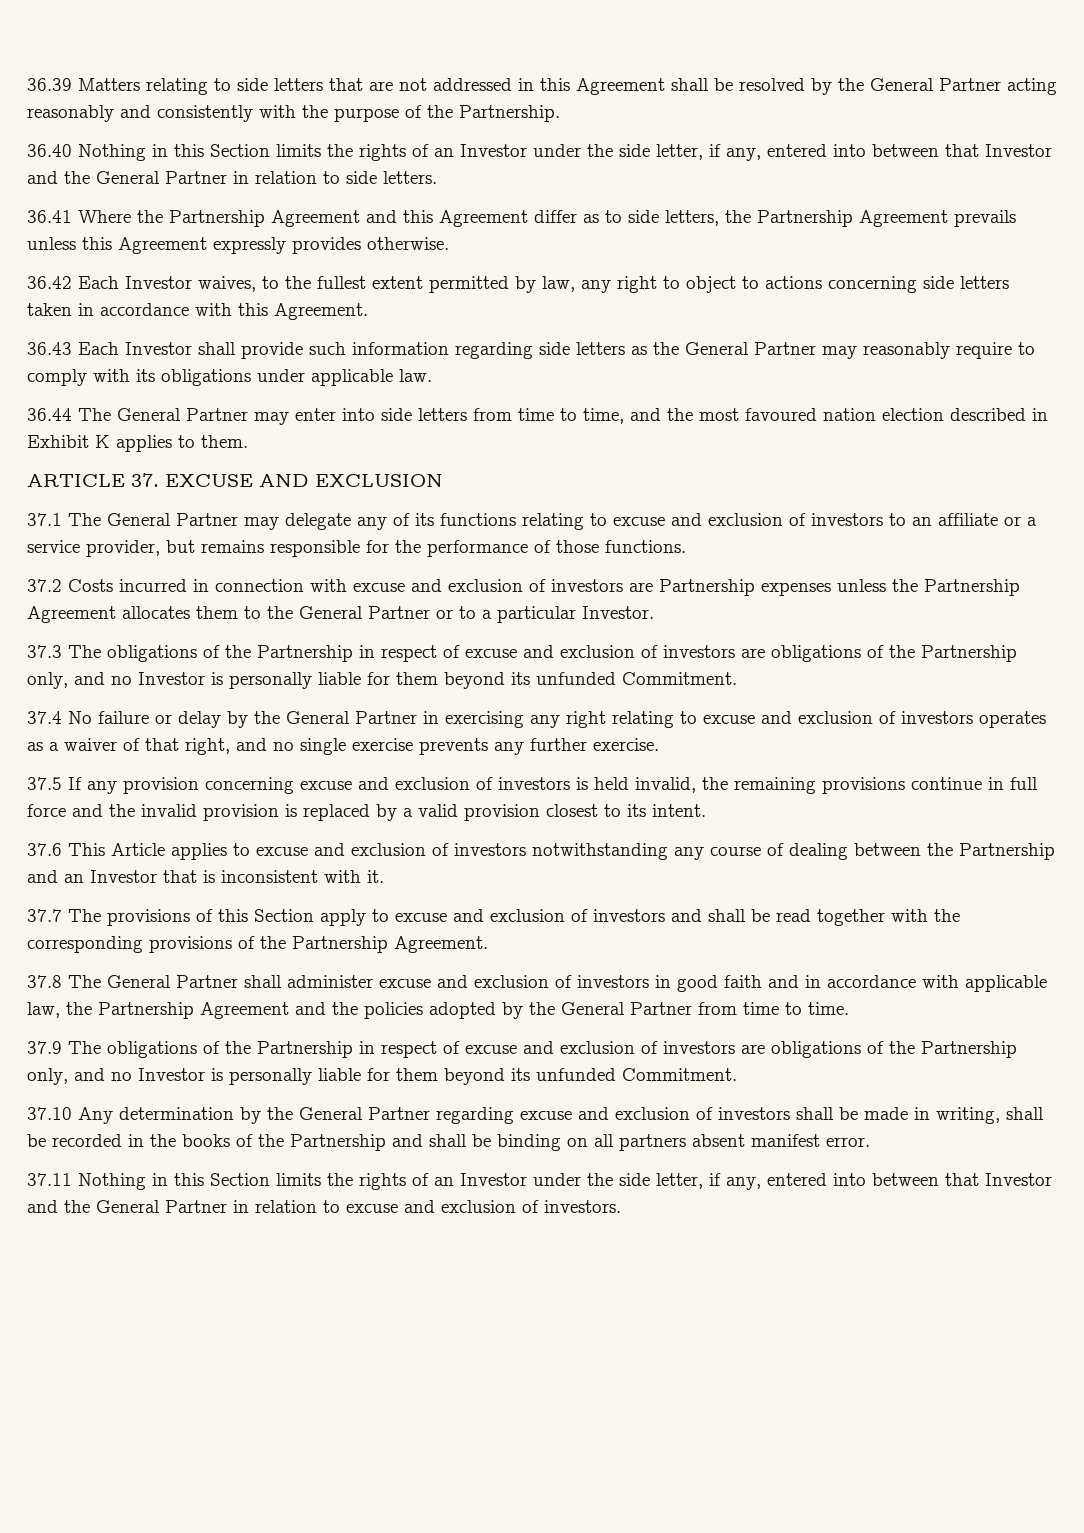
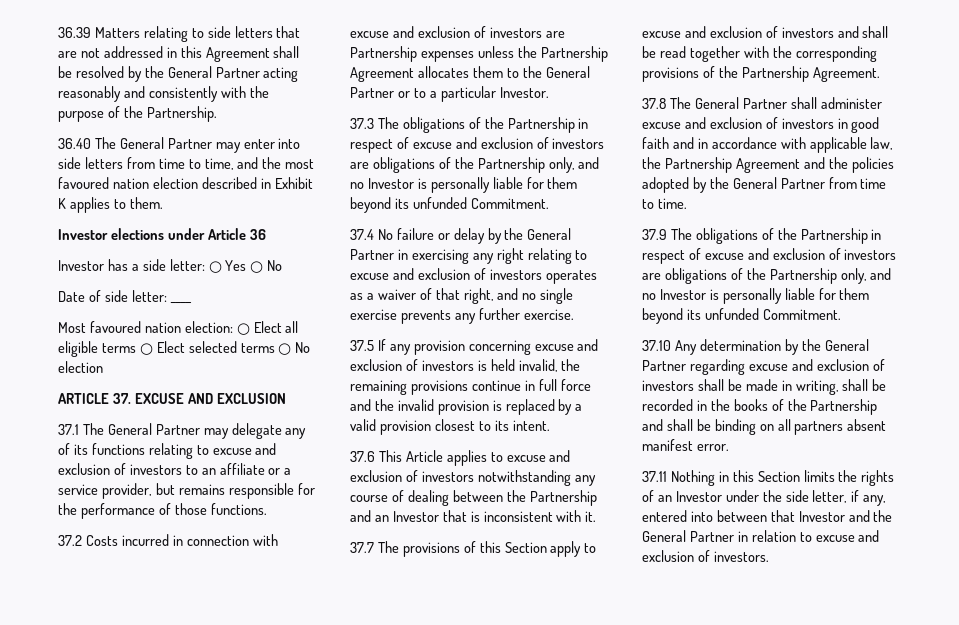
[78,144,1052,161] [27,171,437,184] [27,210,1016,227] [27,237,449,254] [27,276,1009,293] [27,303,368,320] [27,342,1035,359] [27,369,432,386] [27,408,72,421] Nothing in this Section limits the rights of an Investor under the side letter, if any, entered into between that Investor and the General Partner in relation to side letters. // 36.41 Where the Partnership Agreement and this Agreement differ as to side letters, the Partnership Agreement prevails unless this Agreement expressly provides otherwise. // 36.42 Each Investor waives, to the fullest extent permitted by law, any right to object to actions concerning side letters taken in accordance with this Agreement. // 36.43 Each Investor shall provide such information regarding side letters as the General Partner may reasonably require to comply with its obligations under applicable law. // 36.44 -> (91, 143) none
(248, 441) none -> [58,228,266,240] [58,259,283,273] [58,290,167,302] [169,302,192,304] [58,321,299,335] [58,341,311,357] [58,361,103,373] // Investor elections under Article 36 // Investor has a side letter: ○ Yes ○ No // Date of side letter: ____ // Most favoured nation election: ○ Elect all eligible terms ○ Elect selected terms ○ No election

